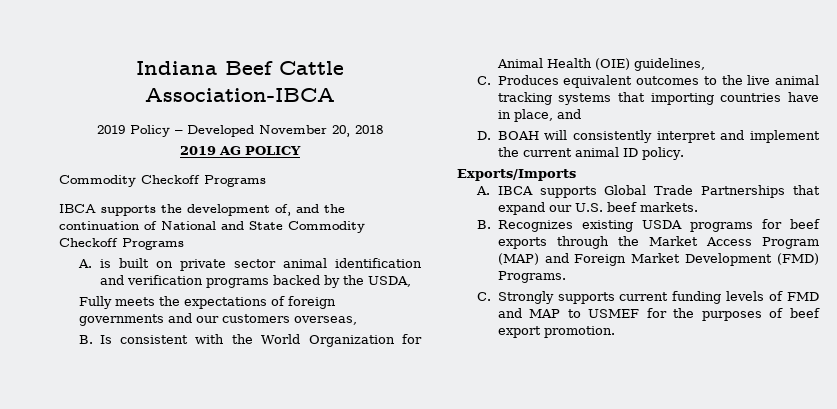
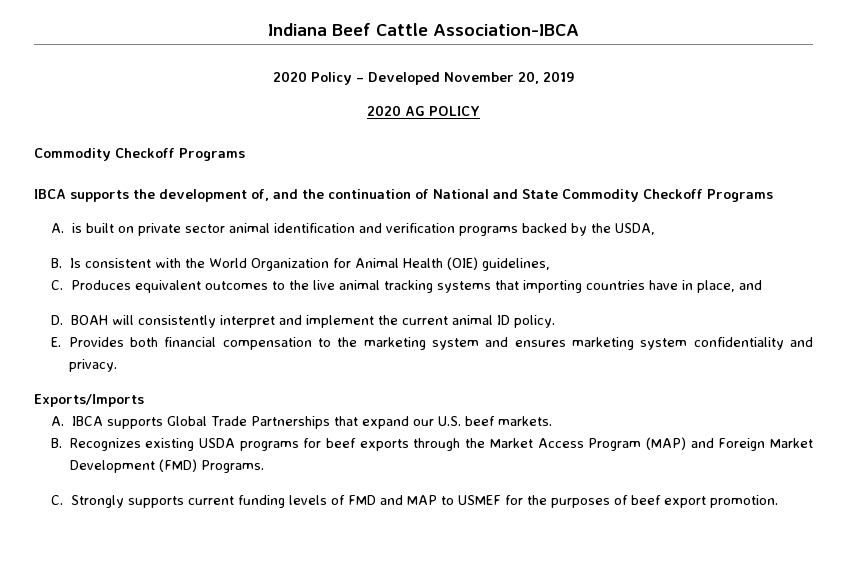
[97,125,125,134] 2019 -> [272,71,307,82] 2020
[355,125,383,134] [180,146,216,155] 2018 // 2019 -> [542,71,575,82] [367,105,401,116] 2019 // 2020
[79,296,337,309] [79,313,358,326] // Fully meets the expectations of foreign governments and our customers overseas, -> (655, 229) none
(684, 153) none -> [51,337,813,350] [68,359,117,372] // E. Provides both financial compensation to the marketing system and ensures marketing system confidentiality and privacy.

